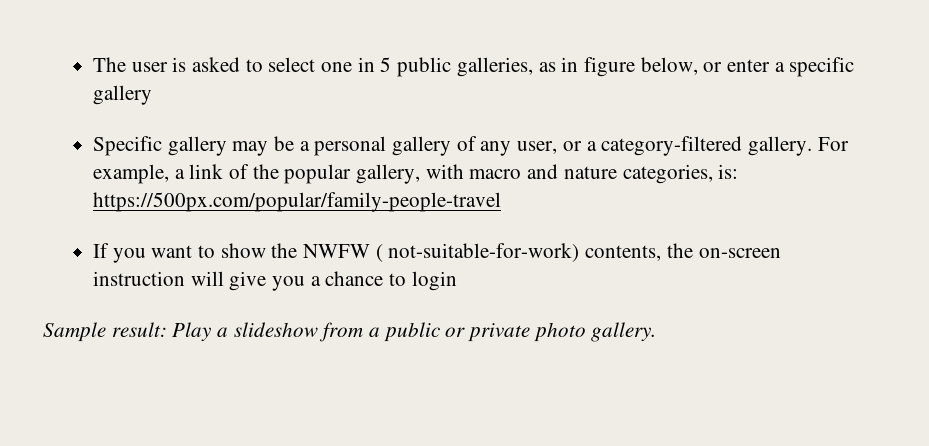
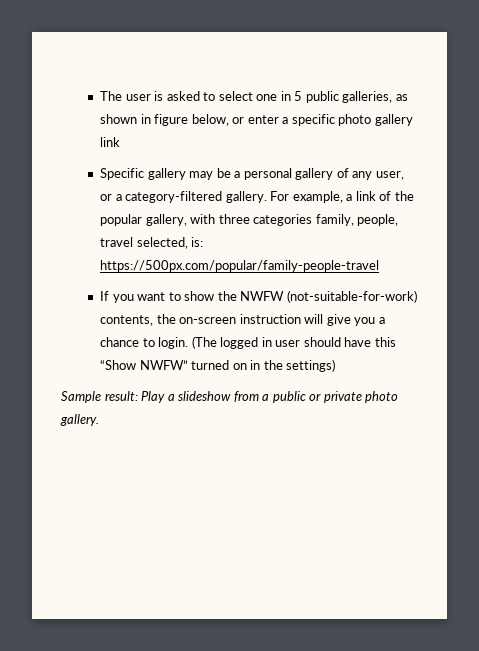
(556, 67) none -> [100,114,138,124] shown
[93,85,153,105] gallery -> [338,114,413,126] [100,137,121,147] photo gallery link
[469,164,713,184] macro and nature categories, -> [218,214,399,226] [100,237,188,249] three categories family, people, travel selected,
[375,243,580,262] ( not-suitable-for-work) -> [286,290,417,303] (not-suitable-for-work)
[411,271,457,291] login -> [158,336,396,349] [100,359,336,372] login. (The logged in user should have this “Show NWFW” turned on in the settings)

